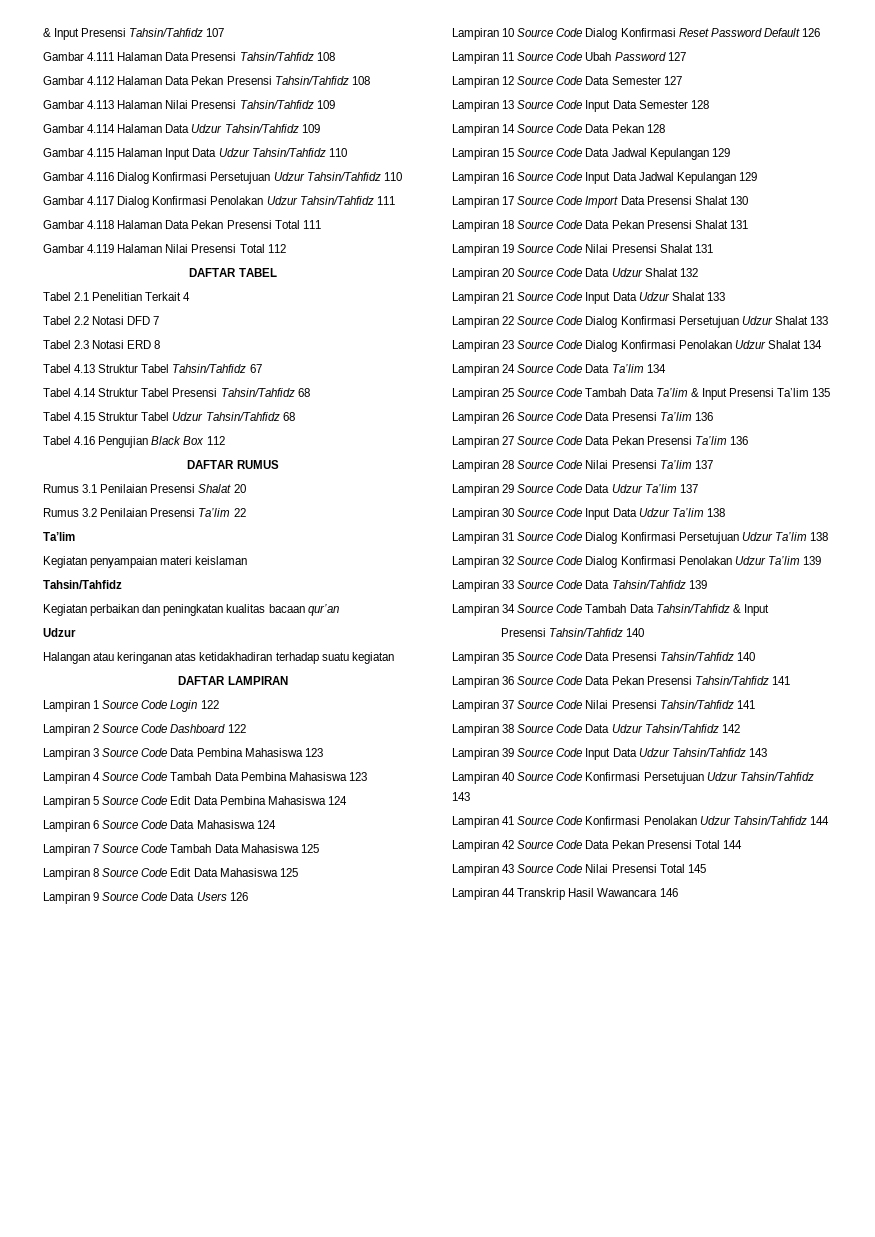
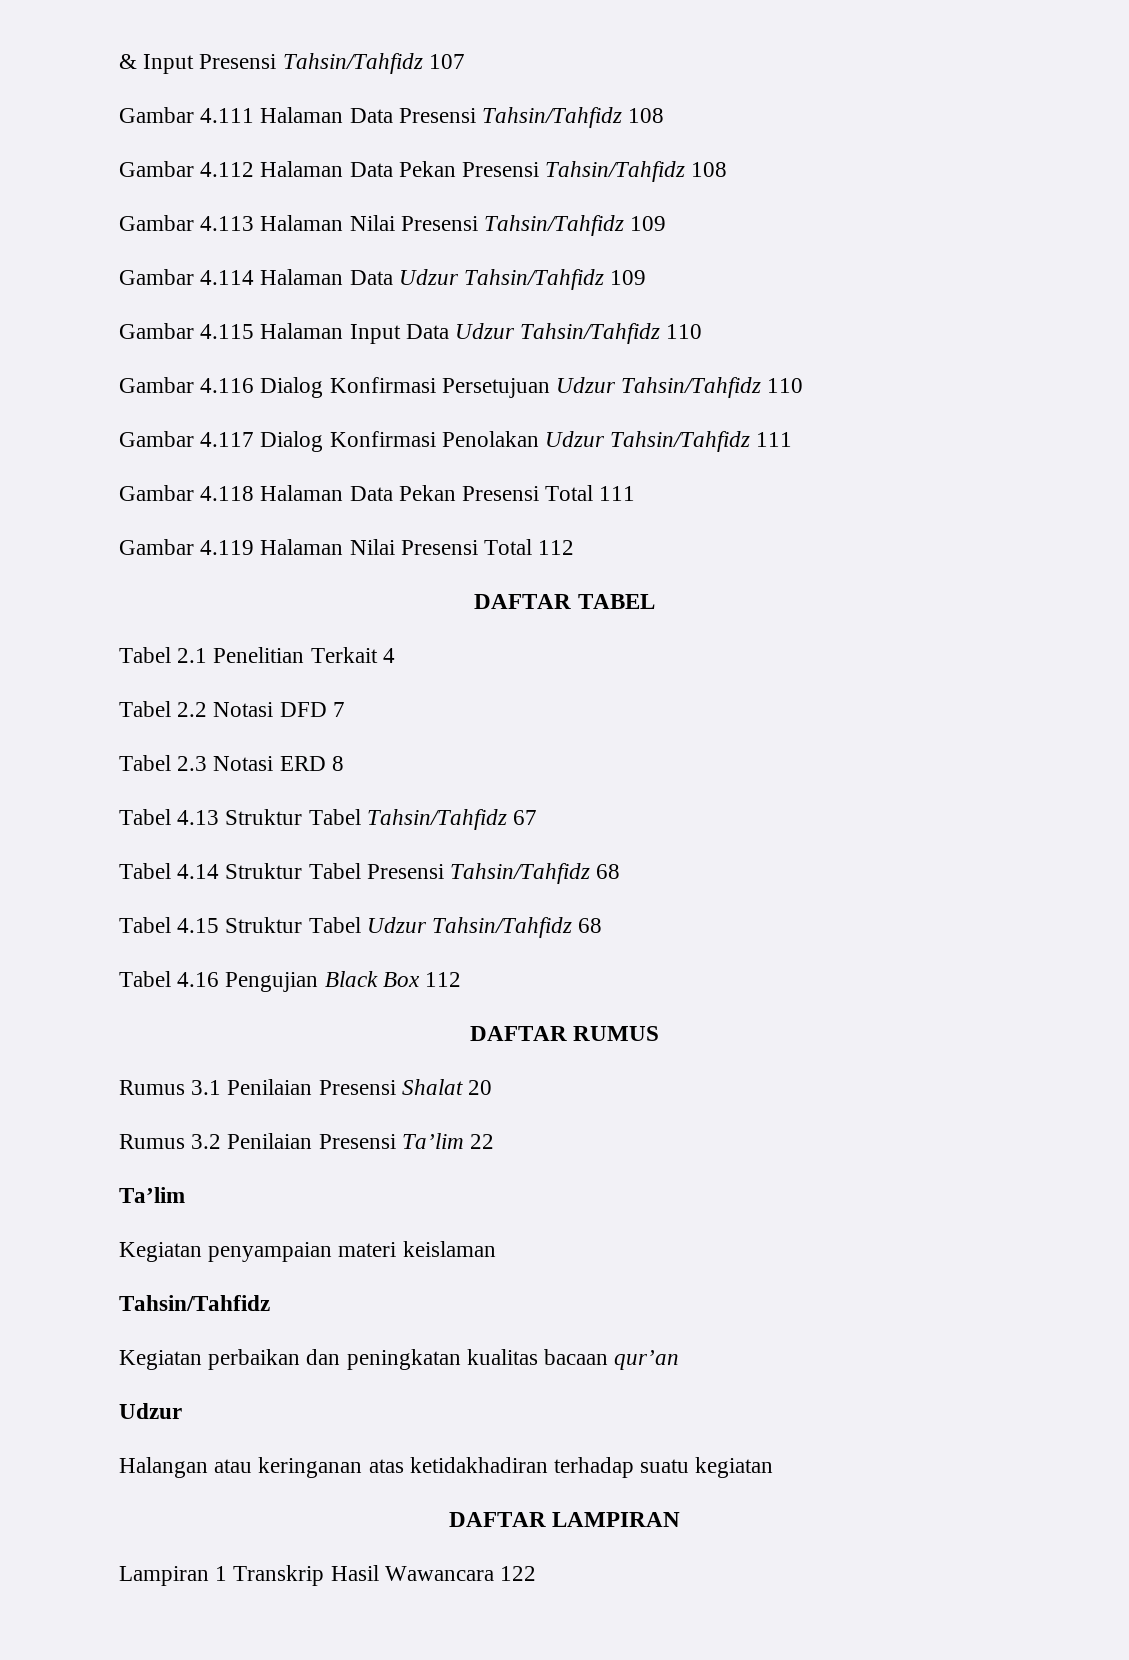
[102,700,219,712] [43,724,246,736] [43,748,323,760] [43,772,367,784] [43,796,347,808] [43,820,276,832] [43,844,319,856] [43,868,298,880] [43,892,248,904] [452,28,820,40] [452,52,686,64] [452,76,682,88] [452,100,709,112] [452,124,665,136] [452,148,730,160] [452,172,757,184] [452,196,748,208] [452,220,748,232] [452,244,713,256] [452,268,698,280] [452,292,725,304] [452,316,828,328] [452,340,822,352] [452,364,666,376] [452,388,831,400] [452,412,713,424] [452,436,748,448] [452,460,713,472] [452,484,698,496] [452,508,725,520] [452,532,828,544] [452,556,821,568] [452,580,707,592] [452,604,769,616] [500,628,645,637] [452,652,755,664] [452,676,790,688] [452,700,755,712] [452,724,740,736] [452,748,767,760] [452,772,814,784] [452,792,470,801] [452,816,829,828] [452,840,742,852] [452,864,706,876] [452,888,516,900] Source Code Login 122 // Lampiran 2 Source Code Dashboard 122 // Lampiran 3 Source Code Data Pembina Mahasiswa 123 // Lampiran 4 Source Code Tambah Data Pembina Mahasiswa 123 // Lampiran 5 Source Code Edit Data Pembina Mahasiswa 124 // Lampiran 6 Source Code Data Mahasiswa 124 // Lampiran 7 Source Code Tambah Data Mahasiswa 125 // Lampiran 8 Source Code Edit Data Mahasiswa 125 // Lampiran 9 Source Code Data Users 126 // Lampiran 10 Source Code Dialog Konfirmasi Reset Password Default 126 // Lampiran 11 Source Code Ubah Password 127 // Lampiran 12 Source Code Data Semester 127 // Lampiran 13 Source Code Input Data Semester 128 // Lampiran 14 Source Code Data Pekan 128 // Lampiran 15 Source Code Data Jadwal Kepulangan 129 // Lampiran 16 Source Code Input Data Jadwal Kepulangan 129 // Lampiran 17 Source Code Import Data Presensi Shalat 130 // Lampiran 18 Source Code Data Pekan Presensi Shalat 131 // Lampiran 19 Source Code Nilai Presensi Shalat 131 // Lampiran 20 Source Code Data Udzur Shalat 132 // Lampiran 21 Source Code Input Data Udzur Shalat 133 // Lampiran 22 Source Code Dialog Konfirmasi Persetujuan Udzur Shalat 133 // Lampiran 23 Source Code Dialog Konfirmasi Penolakan Udzur Shalat 134 // Lampiran 24 Source Code Data Ta’lim 134 // Lampiran 25 Source Code Tambah Data Ta’lim & Input Presensi Ta’lim 135 // Lampiran 26 Source Code Data Presensi Ta’lim 136 // Lampiran 27 Source Code Data Pekan Presensi Ta’lim 136 // Lampiran 28 Source Code Nilai Presensi Ta’lim 137 // Lampiran 29 Source Code Data Udzur Ta’lim 137 // Lampiran 30 Source Code Input Data Udzur Ta’lim 138 // Lampiran 31 Source Code Dialog Konfirmasi Persetujuan Udzur Ta’lim 138 // Lampiran 32 Source Code Dialog Konfirmasi Penolakan Udzur Ta’lim 139 // Lampiran 33 Source Code Data Tahsin/Tahfidz 139 // Lampiran 34 Source Code Tambah Data Tahsin/Tahfidz & Input // Presensi Tahsin/Tahfidz 140 // Lampiran 35 Source Code Data Presensi Tahsin/Tahfidz 140 // Lampiran 36 Source Code Data Pekan Presensi Tahsin/Tahfidz 141 // Lampiran 37 Source Code Nilai Presensi Tahsin/Tahfidz 141 // Lampiran 38 Source Code Data Udzur Tahsin/Tahfidz 142 // Lampiran 39 Source Code Input Data Udzur Tahsin/Tahfidz 143 // Lampiran 40 Source Code Konfirmasi Persetujuan Udzur Tahsin/Tahfidz 143 // Lampiran 41 Source Code Konfirmasi Penolakan Udzur Tahsin/Tahfidz 144 // Lampiran 42 Source Code Data Pekan Presensi Total 144 // Lampiran 43 Source Code Nilai Presensi Total 145 // Lampiran 44 -> (228, 1573) none
[659,888,678,897] 146 -> [500,1566,537,1581] 122

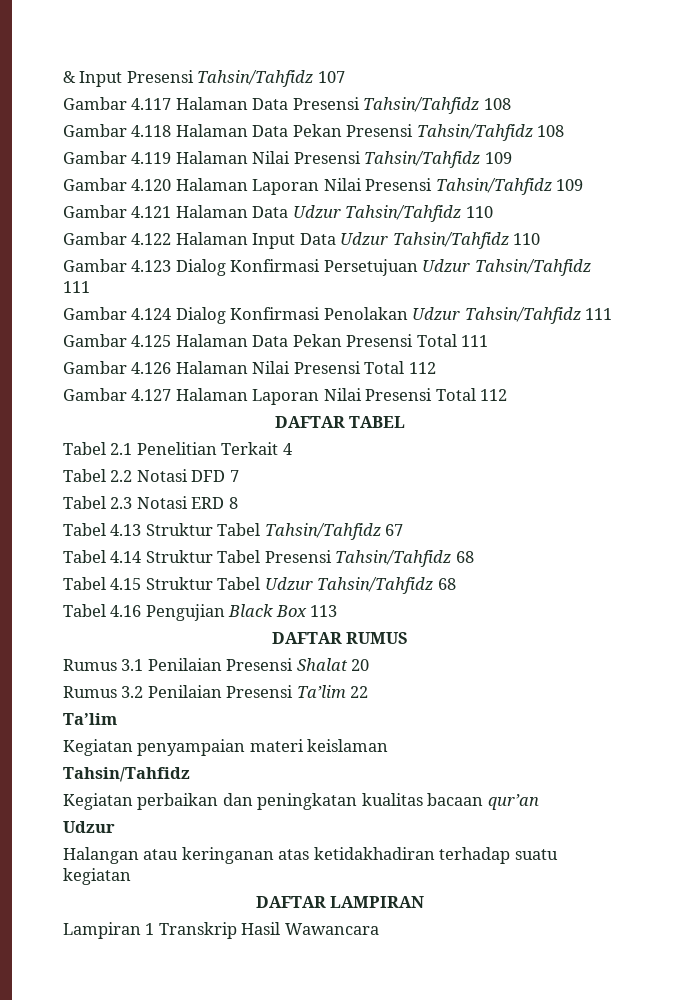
[200,108,255,123] 4.111 -> [131,98,172,110] 4.117
[200,162,255,177] 4.112 -> [131,125,172,137] 4.118
[200,216,255,231] 4.113 -> [131,152,172,164] 4.119
[200,270,255,285] 4.114 -> [131,178,584,195] [63,205,172,218] 4.120 Halaman Laporan Nilai Presensi Tahsin/Tahfidz 109 // Gambar 4.121
[610,270,647,285] [119,323,255,339] 109 // Gambar 4.115 -> [465,206,493,218] [63,232,172,245] 110 // Gambar 4.122
[200,378,255,393] 4.116 -> [131,260,172,272] 4.123
[767,378,804,393] [119,431,255,447] 110 // Gambar 4.117 -> [63,281,90,293] [63,307,172,320] 111 // Gambar 4.124
[200,486,255,501] 4.118 -> [131,335,172,347] 4.125
[200,540,255,555] 4.119 -> [131,362,172,374] 4.126
(575, 547) none -> [63,388,508,405] // Gambar 4.127 Halaman Laporan Nilai Presensi Total 112
[425,972,462,987] 112 -> [310,605,338,617] 113
[500,1566,537,1581] 122 -> (379, 929) none

